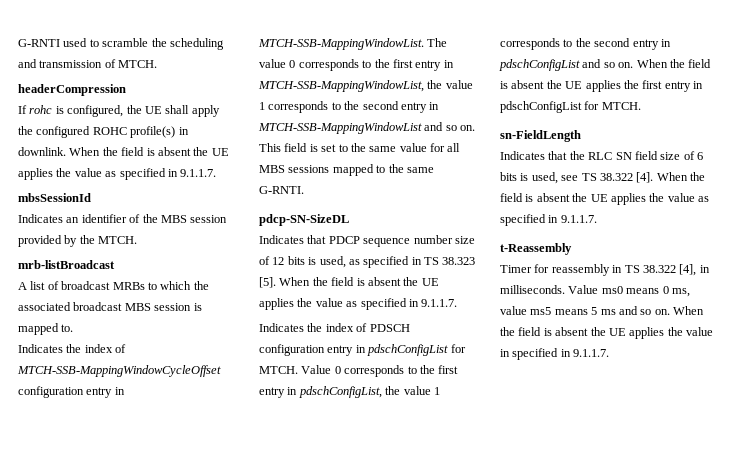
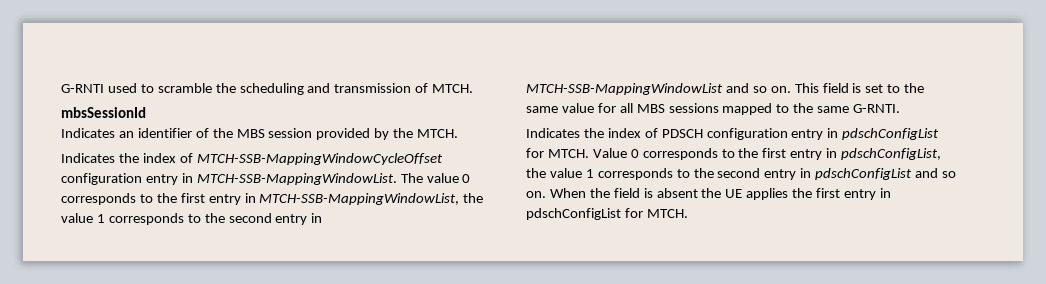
[18,84,126,96] [18,105,220,117] [18,126,189,138] [18,147,229,156] [18,168,217,180] // headerCompression // If rohc is configured, the UE shall apply the configured ROHC profile(s) in downlink. When the field is absent the UE applies the value as specified in 9.1.1.7. -> (474, 88) none
[18,260,115,269] [18,281,209,290] [18,302,202,311] [18,323,74,335] // mrb-listBroadcast // A list of broadcast MRBs to which the associated broadcast MBS session is mapped to. -> (459, 133) none
[259,214,349,226] [259,235,475,247] [259,256,476,268] [259,277,439,288] [259,298,458,310] // pdcp-SN-SizeDL // Indicates that PDCP sequence number size of 12 bits is used, as specified in TS 38.323 [5]. When the field is absent the UE applies the value as specified in 9.1.1.7. -> (901, 108) none
[500,130,581,142] [500,151,703,160] [500,172,705,184] [500,193,709,205] [500,214,597,226] [500,243,572,255] [500,264,710,276] [500,285,690,297] [500,306,704,315] [500,327,713,339] [500,348,610,360] // sn-FieldLength // Indicates that the RLC SN field size of 6 bits is used, see TS 38.322 [4]. When the field is absent the UE applies the value as specified in 9.1.1.7. // t-Reassembly // Timer for reassembly in TS 38.322 [4], in milliseconds. Value ms0 means 0 ms, value ms5 means 5 ms and so on. When the field is absent the UE applies the value in specified in 9.1.1.7. -> (688, 213) none

